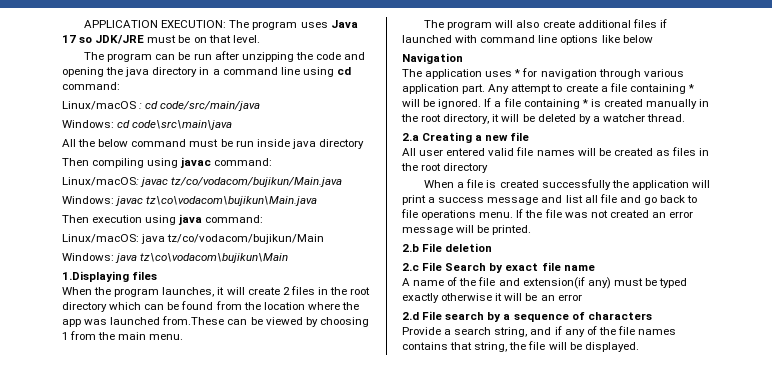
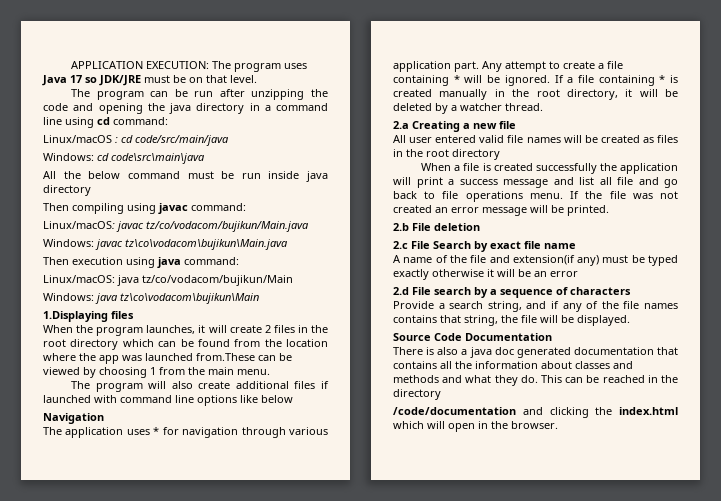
(639, 347) none -> [393,333,552,341] [393,347,678,358] [393,361,633,369] [393,375,678,386] [393,389,441,400] [393,407,678,418] [393,421,558,432] // Source Code Documentation // There is also a java doc generated documentation that contains all the information about classes and methods and what they do. This can be reached in the directory // /code/documentation and clicking the index.html which will open in the browser.

